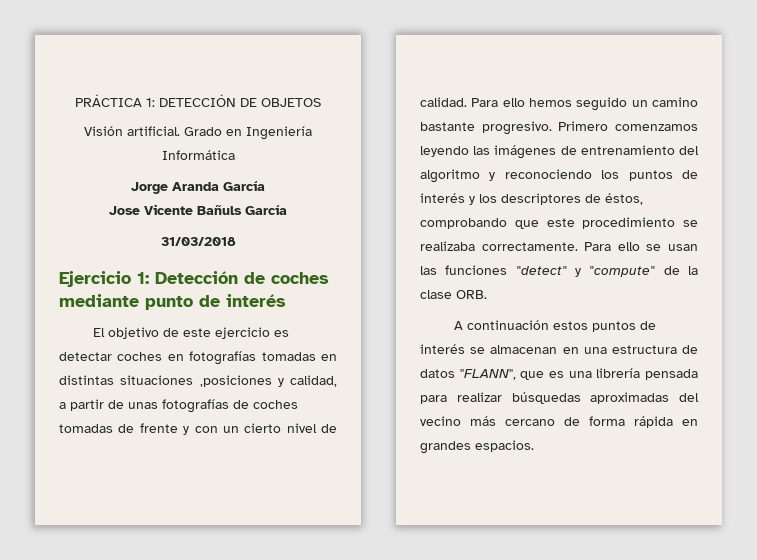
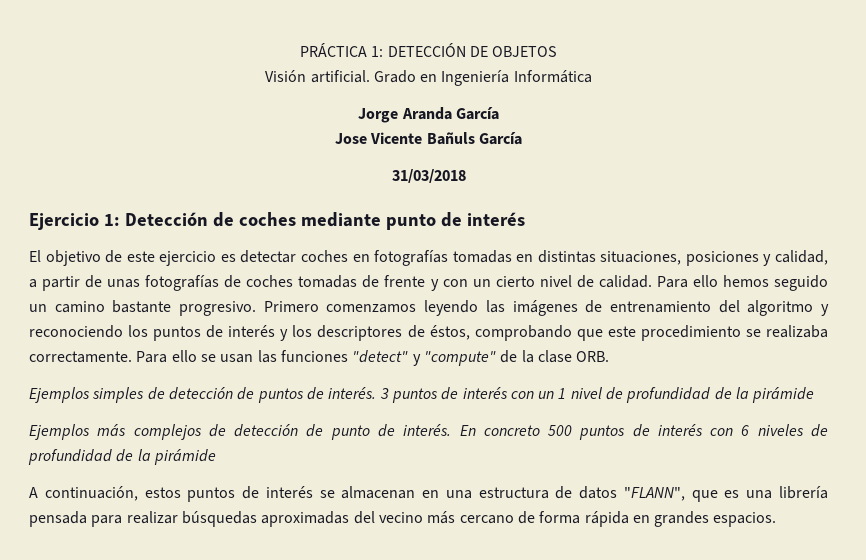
[120,375,272,387] situaciones ,posiciones -> [600,251,759,266] situaciones, posiciones
(487, 294) none -> [29,387,815,403] [29,424,829,440] [28,449,216,465] // Ejemplos simples de detección de puntos de interés. 3 puntos de interés con un 1 nivel de profundidad de la pirámide // Ejemplos más complejos de detección de punto de interés. En concreto 500 puntos de interés con 6 niveles de profundidad de la pirámide
[467,320,550,330] continuación -> [44,486,138,501] continuación,

